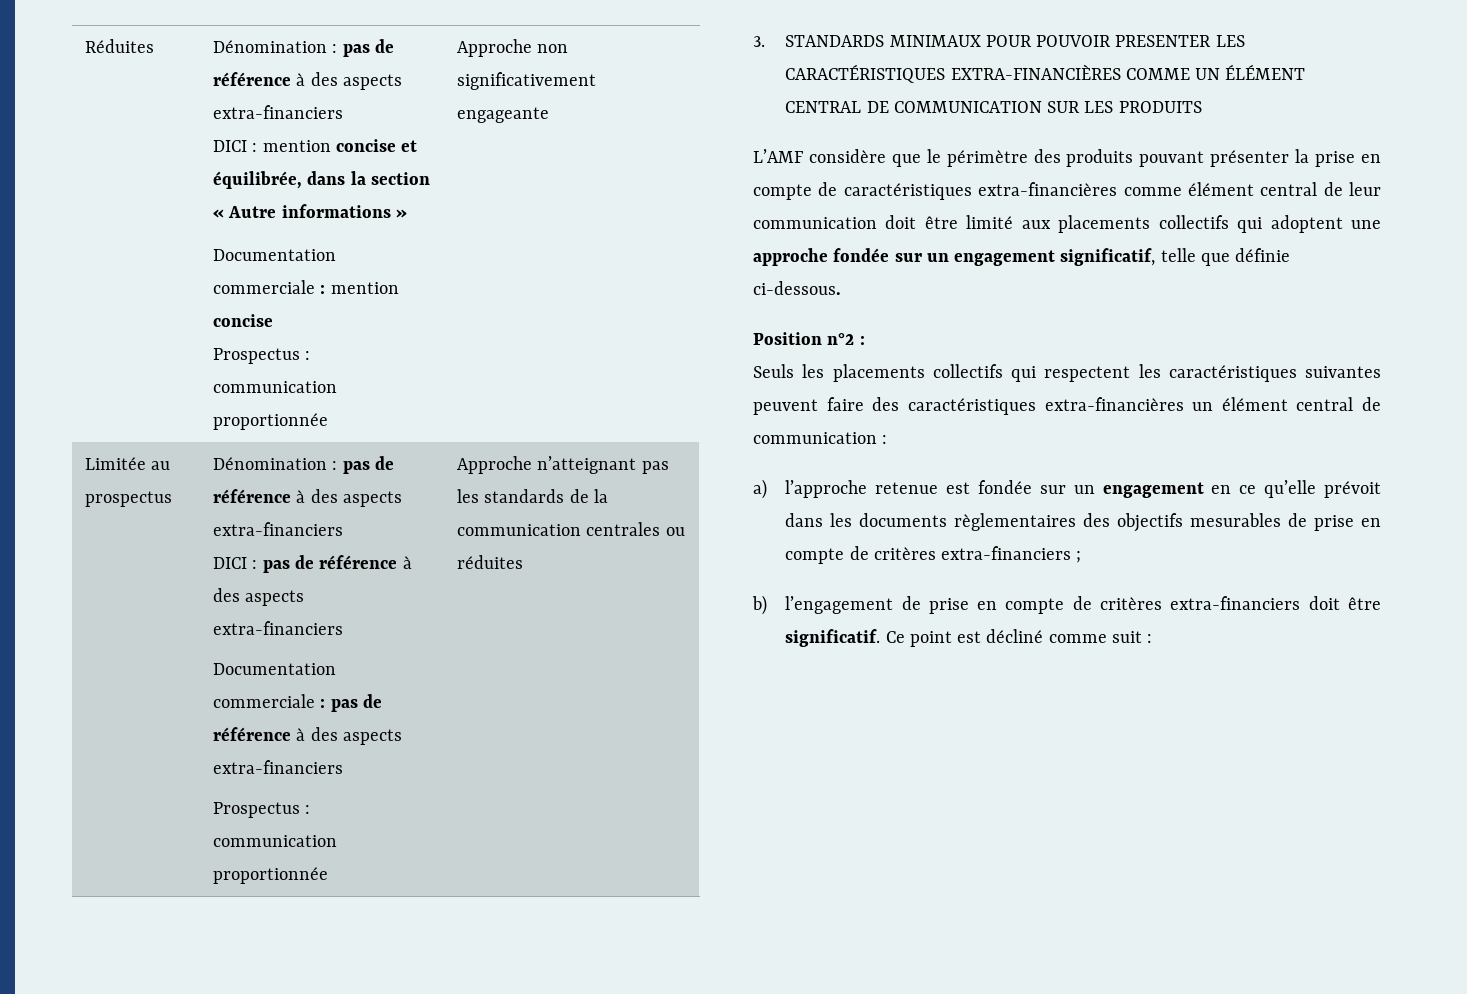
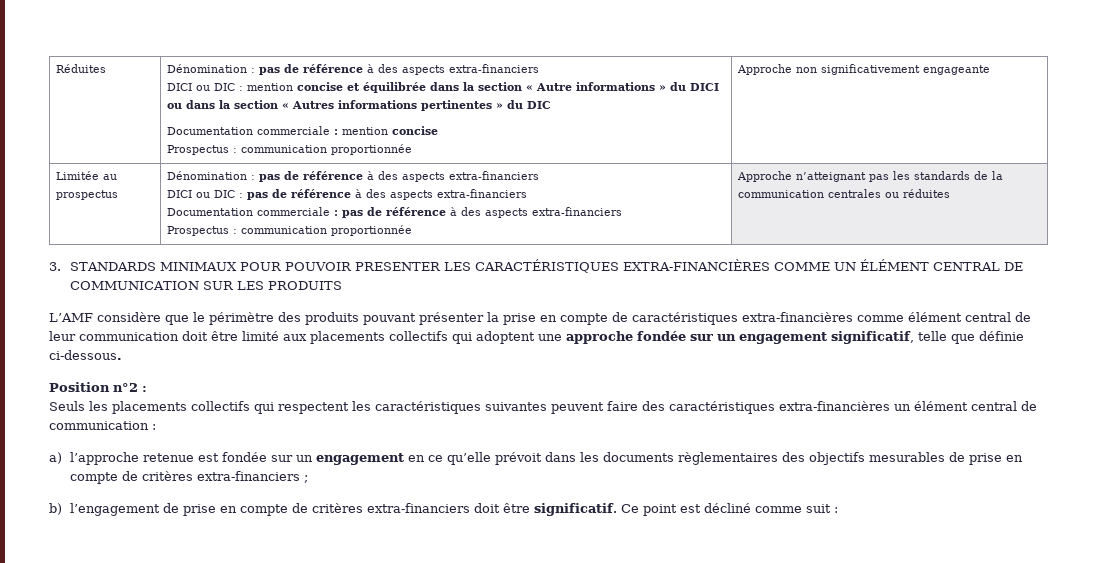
(248, 146) none -> [195,83,235,91] ou DIC
[213,171,303,189] équilibrée, -> [362,82,426,93] équilibrée
(407, 213) none -> [669,82,719,91] [166,100,551,111] du DICI ou dans la section « Autres informations pertinentes » du DIC
(248, 563) none -> [195,190,235,198] ou DIC

